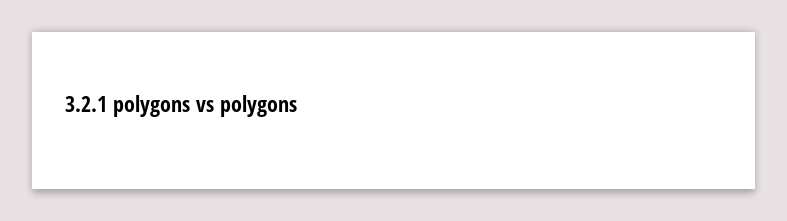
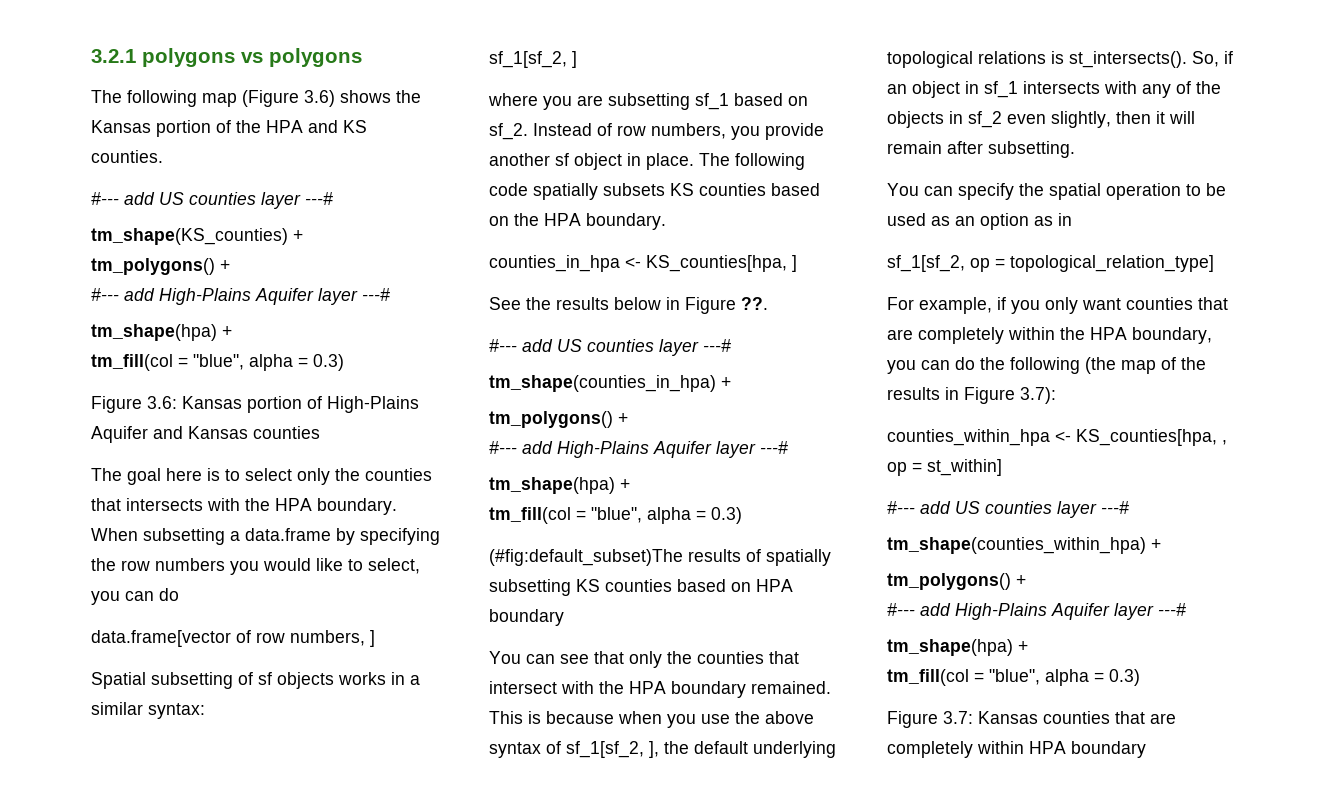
(297, 106) none -> [91,90,421,107] [91,120,367,137] [91,150,163,163] [91,192,333,209] [91,228,303,245] [91,258,230,275] [91,288,390,305] [91,324,232,341] [91,354,344,371] [91,396,419,413] [91,426,320,443] [91,468,432,485] [91,498,397,515] [91,528,440,545] [91,558,420,575] [91,588,179,605] [91,630,375,647] [91,672,420,689] [91,702,205,719] [489,51,577,68] [488,93,808,110] [489,123,824,140] [489,153,805,170] [489,183,820,200] [489,213,666,230] [489,255,797,272] [489,297,768,314] [489,339,731,356] [489,375,731,392] [489,411,628,428] [489,441,788,458] [489,477,630,494] [489,507,742,524] [489,549,831,566] [489,579,793,596] [489,609,564,626] [489,651,799,668] [489,681,831,698] [489,711,814,728] [489,741,836,758] [887,51,1233,68] [887,81,1221,98] [887,111,1195,128] [887,141,1075,158] [887,183,1226,200] [887,213,1072,230] [887,255,1214,272] [887,297,1228,314] [887,327,1212,344] [887,357,1206,374] [887,387,1056,404] [887,429,1227,446] [887,459,1002,476] [887,501,1129,518] [887,537,1161,554] [887,573,1026,590] [887,603,1186,620] [887,639,1028,656] [887,669,1140,686] [887,711,1176,728] [887,741,1146,758] // The following map (Figure 3.6) shows the Kansas portion of the HPA and KS counties. // #--- add US counties layer ---# // tm_shape(KS_counties) + // tm_polygons() + // #--- add High-Plains Aquifer layer ---# // tm_shape(hpa) + // tm_fill(col = "blue", alpha = 0.3) // Figure 3.6: Kansas portion of High-Plains Aquifer and Kansas counties // The goal here is to select only the counties that intersects with the HPA boundary. When subsetting a data.frame by specifying the row numbers you would like to select, you can do // data.frame[vector of row numbers, ] // Spatial subsetting of sf objects works in a similar syntax: // sf_1[sf_2, ] // where you are subsetting sf_1 based on sf_2. Instead of row numbers, you provide another sf object in place. The following code spatially subsets KS counties based on the HPA boundary. // counties_in_hpa <- KS_counties[hpa, ] // See the results below in Figure ??. // #--- add US counties layer ---# // tm_shape(counties_in_hpa) + // tm_polygons() + // #--- add High-Plains Aquifer layer ---# // tm_shape(hpa) + // tm_fill(col = "blue", alpha = 0.3) // (#fig:default_subset)The results of spatially subsetting KS counties based on HPA boundary // You can see that only the counties that intersect with the HPA boundary remained. This is because when you use the above syntax of sf_1[sf_2, ], the default underlying topological relations is st_intersects(). So, if an object in sf_1 intersects with any of the objects in sf_2 even slightly, then it will remain after subsetting. // You can specify the spatial operation to be used as an option as in // sf_1[sf_2, op = topological_relation_type] // For example, if you only want counties that are completely within the HPA boundary, you can do the following (the map of the results in Figure 3.7): // counties_within_hpa <- KS_counties[hpa, , op = st_within] // #--- add US counties layer ---# // tm_shape(counties_within_hpa) + // tm_polygons() + // #--- add High-Plains Aquifer layer ---# // tm_shape(hpa) + // tm_fill(col = "blue", alpha = 0.3) // Figure 3.7: Kansas counties that are completely within HPA boundary

